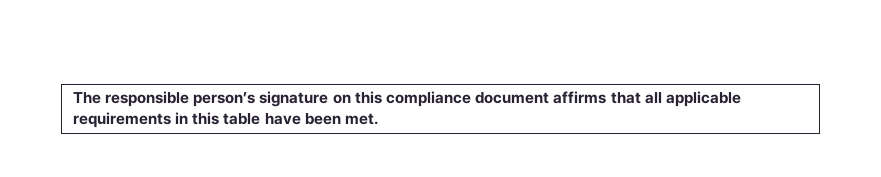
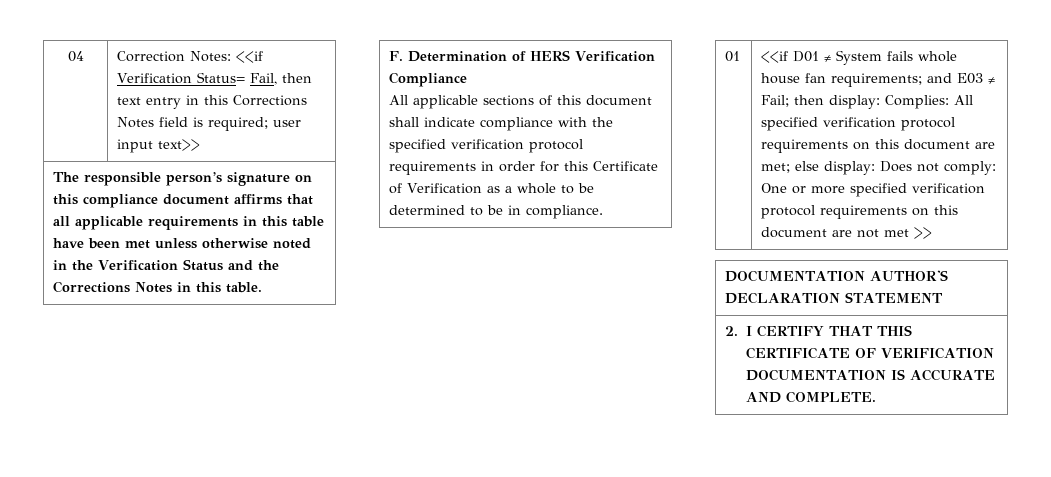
(72, 98) none -> [67,51,84,62] [117,51,264,63] [117,72,313,85] [117,95,308,109] [117,117,302,131] [117,139,201,153] 04 | Correction Notes: <<if Verification Status= Fail, then text entry in this Corrections Notes field is required; user input text>> //
[344,113,378,125] met. -> [125,238,312,249] [53,259,280,271] [53,281,263,293] [389,50,656,62] [389,72,468,87] [389,95,653,109] [389,117,614,131] [389,139,584,153] [389,161,659,175] [389,183,595,194] [389,205,604,219] [725,51,741,62] [761,50,958,65] [761,73,996,87] [761,95,974,109] [761,117,956,131] [761,139,996,153] [761,161,997,175] [761,183,986,197] [761,205,959,219] [761,227,933,239] [725,270,949,282] [725,292,944,304] [725,325,912,337] [745,347,994,359] [745,369,995,381] [745,391,876,403] met unless otherwise noted in the Verification Status and the Corrections Notes in this table. // F. Determination of HERS Verification Compliance // All applicable sections of this document shall indicate compliance with the specified verification protocol requirements in order for this Certificate of Verification as a whole to be determined to be in compliance. // 01 | <<if D01 ≠ System fails whole house fan requirements; and E03 ≠ Fail; then display: Complies: All specified verification protocol requirements on this document are met; else display: Does not comply: One or more specified verification protocol requirements on this document are not met >> // DOCUMENTATION AUTHOR'S DECLARATION STATEMENT // 2. I CERTIFY THAT THIS CERTIFICATE OF VERIFICATION DOCUMENTATION IS ACCURATE AND COMPLETE.

